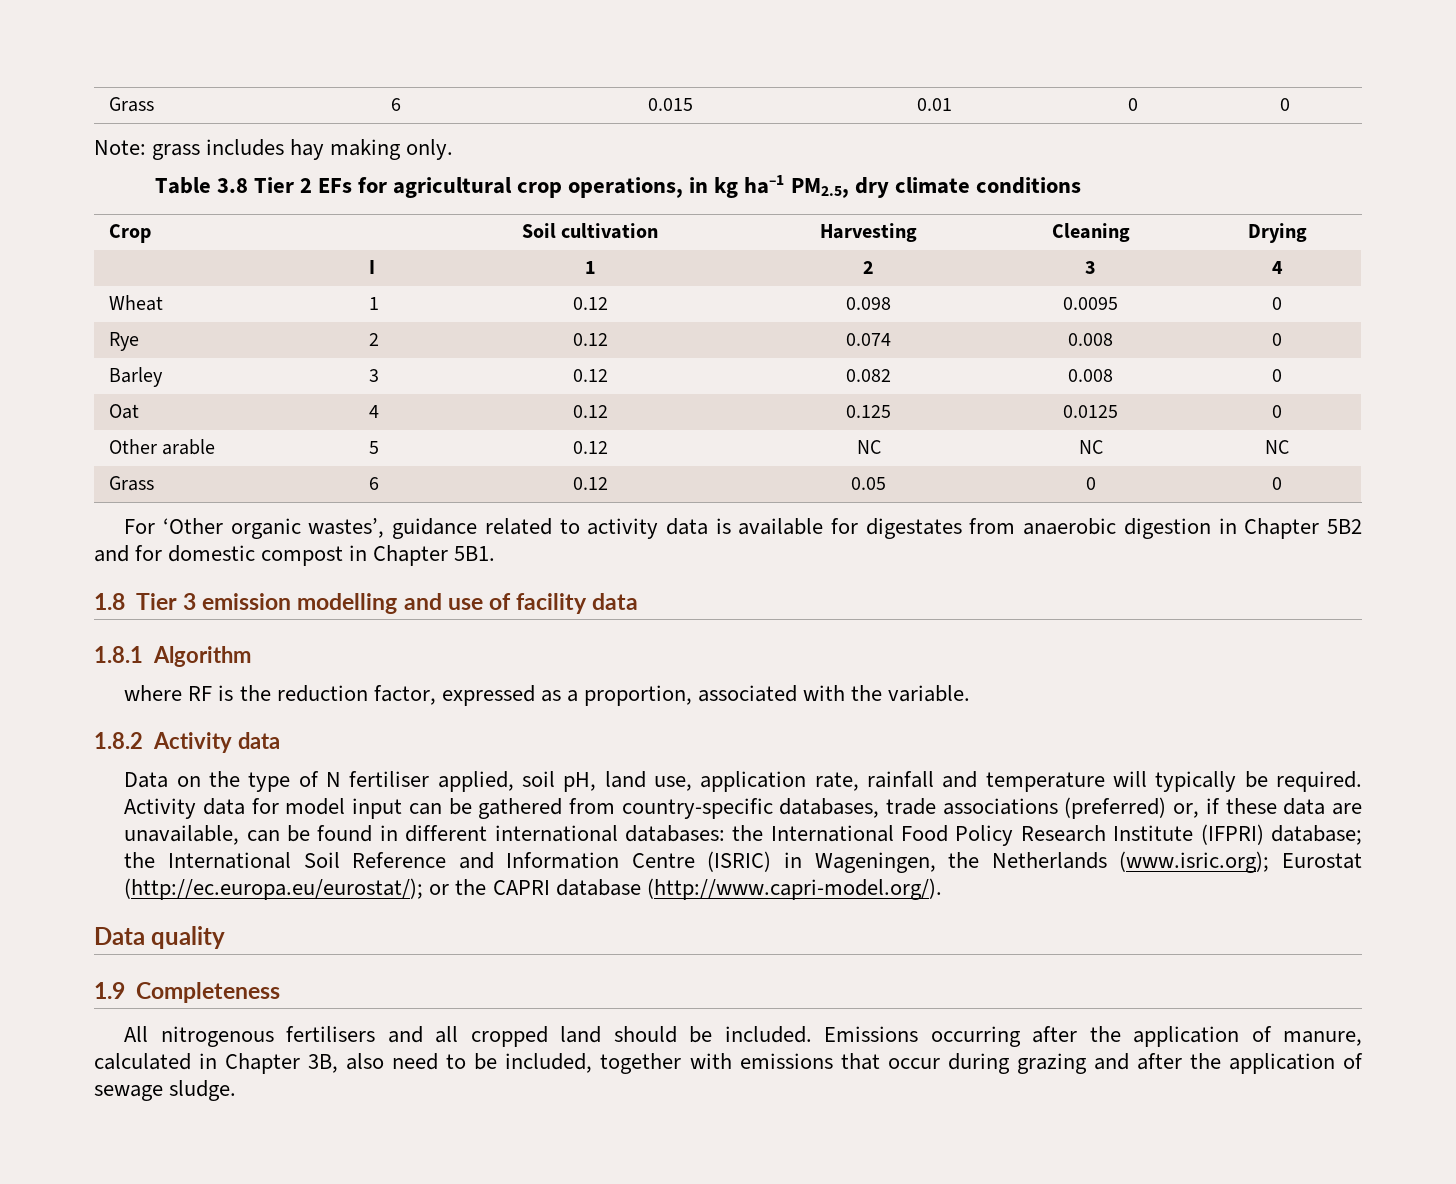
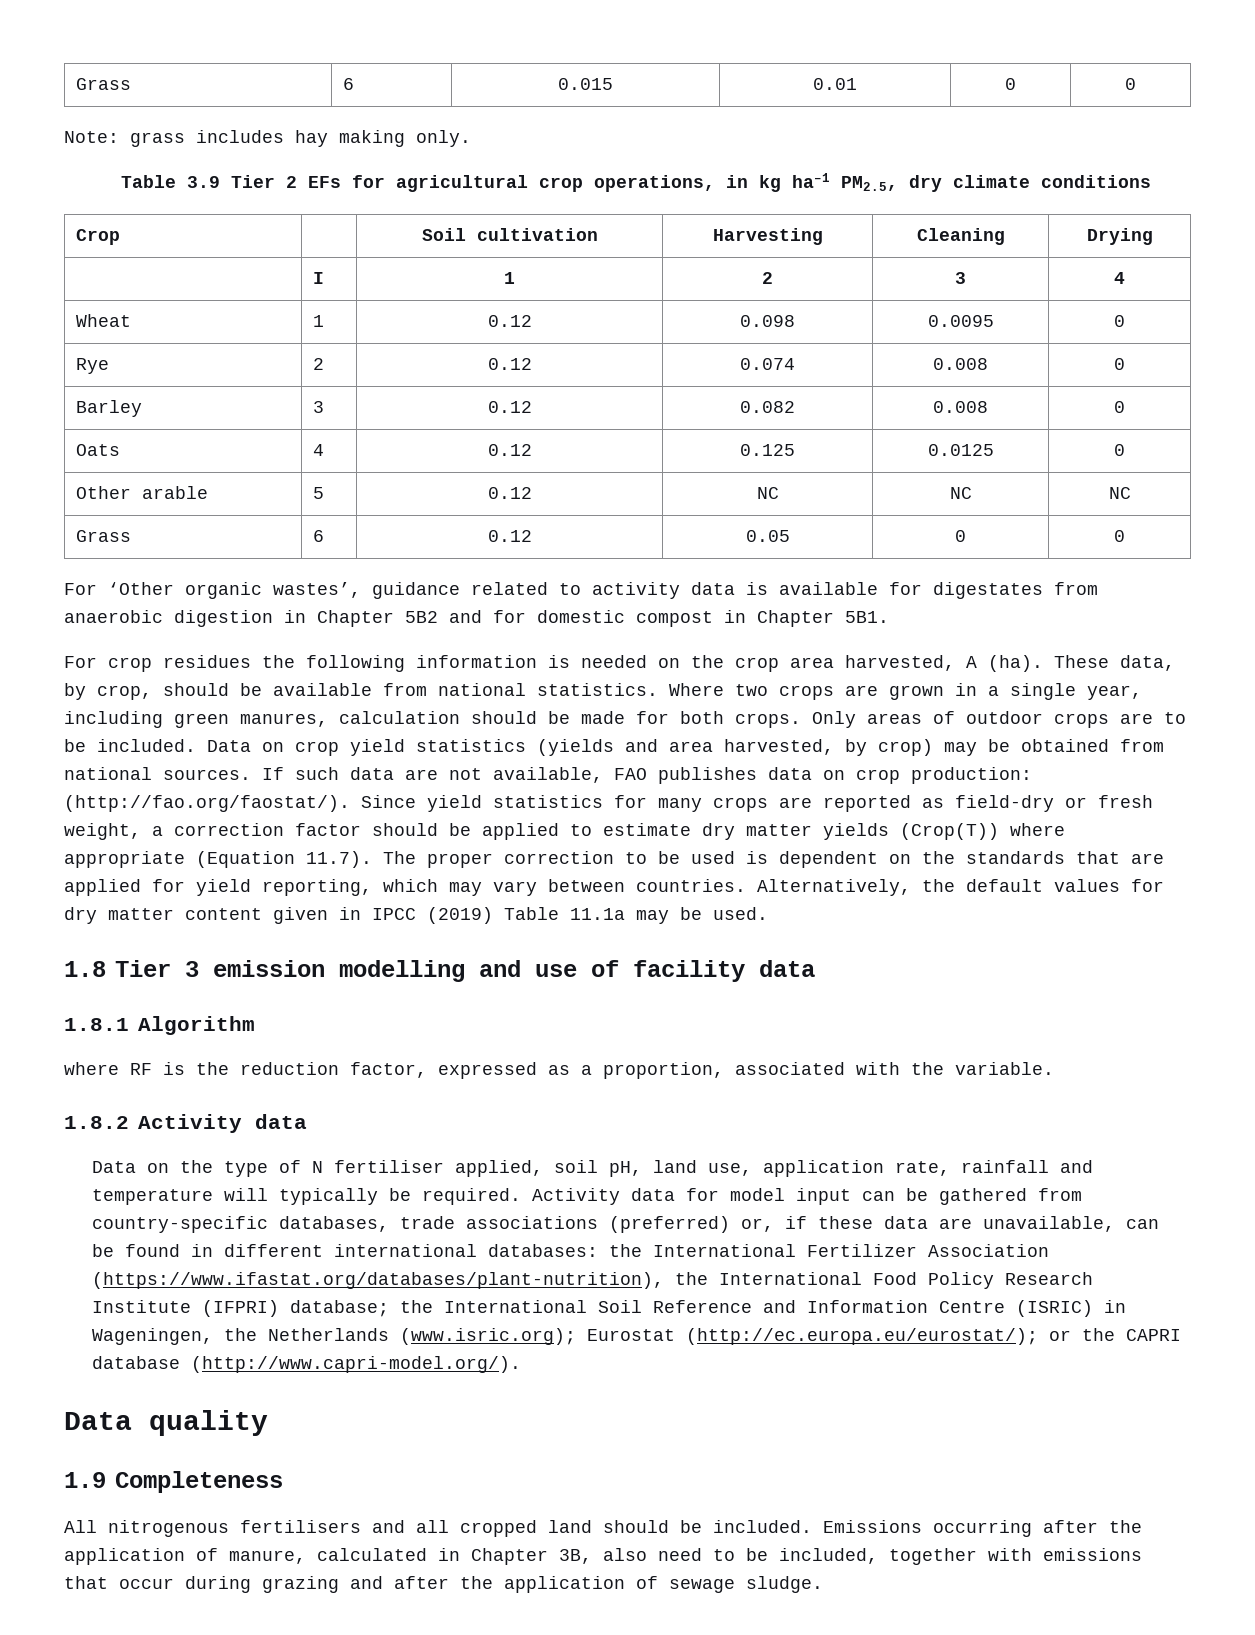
[216,178,248,193] 3.8 -> [186,176,220,188] 3.9
[108,404,139,419] Oat -> [75,444,120,456] Oats
(496, 553) none -> [64,655,1175,672] [64,683,1142,700] [64,711,1186,728] [64,739,1164,756] [64,767,1032,784] [64,795,1153,812] [64,823,1065,840] [64,851,1164,868] [64,879,1164,896] [64,907,768,924] // For crop residues the following information is needed on the crop area harvested, A (ha). These data, by crop, should be available from national statistics. Where two crops are grown in a single year, including green manures, calculation should be made for both crops. Only areas of outdoor crops are to be included. Data on crop yield statistics (yields and area harvested, by crop) may be obtained from national sources. If such data are not available, FAO publishes data on crop production: (http://fao.org/faostat/). Since yield statistics for many crops are reported as field-dry or fresh weight, a correction factor should be applied to estimate dry matter yields (Crop(T)) where appropriate (Equation 11.7). The proper correction to be used is dependent on the standards that are applied for yield reporting, which may vary between countries. Alternatively, the default values for dry matter content given in IPCC (2019) Table 11.1a may be used.
(894, 833) none -> [807,1244,1050,1257] [92,1272,863,1289] Fertilizer Association (https://www.ifastat.org/databases/plant-nutrition), the International

